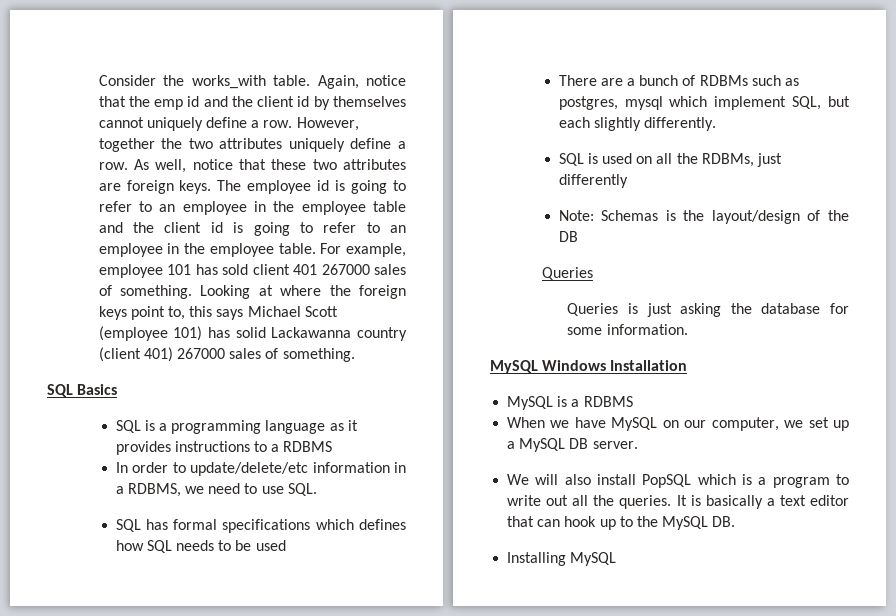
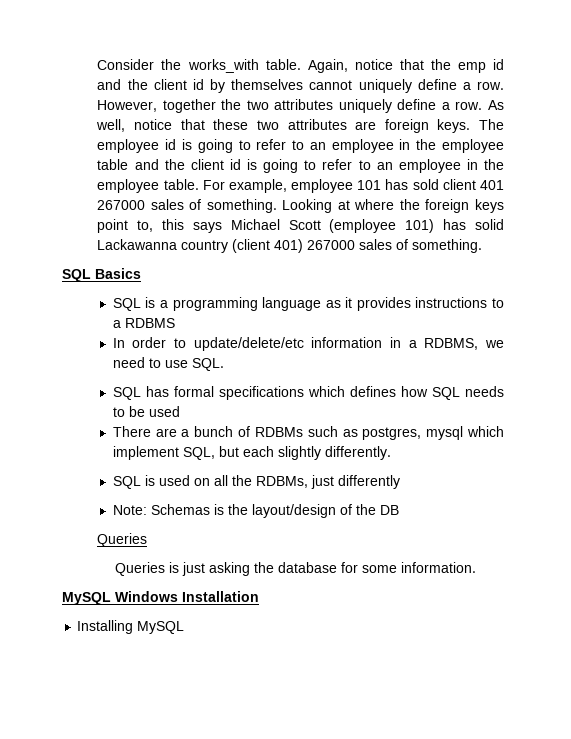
[507,396,633,410] [507,417,849,431] [507,438,638,452] [507,474,849,488] [507,495,849,509] [507,516,736,530] // MySQL is a RDBMS // When we have MySQL on our computer, we set up a MySQL DB server. // We will also install PopSQL which is a program to write out all the queries. It is basically a text editor that can hook up to the MySQL DB. -> (259, 596) none

